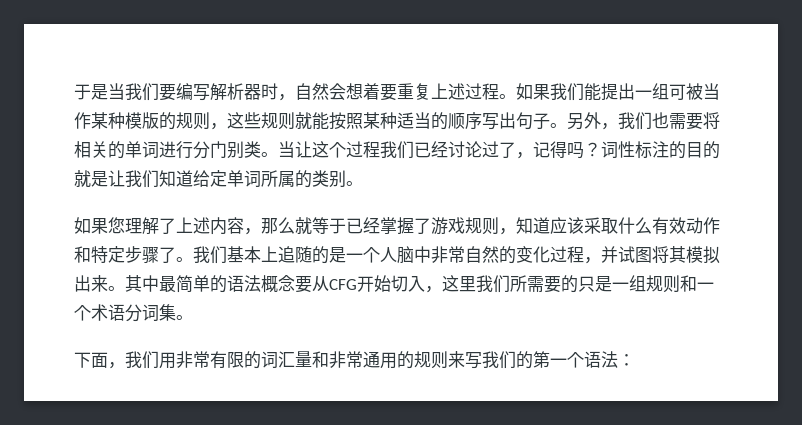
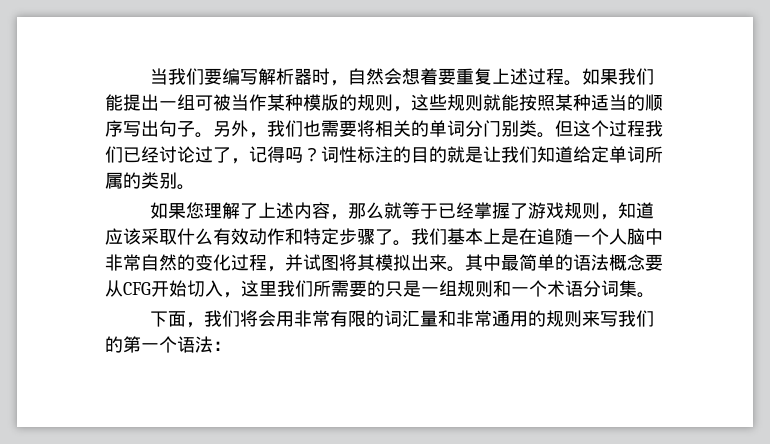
[74,84,108,100] 于是 -> (149, 76) none
[159,141,193,159] 进行 -> (465, 128) none
[278,141,312,158] 当让 -> [555,120,573,137] 但
[278,246,346,264] 追随的是 -> [501,228,573,245] 是在追随
(159, 360) none -> [239,310,276,327] 将会

